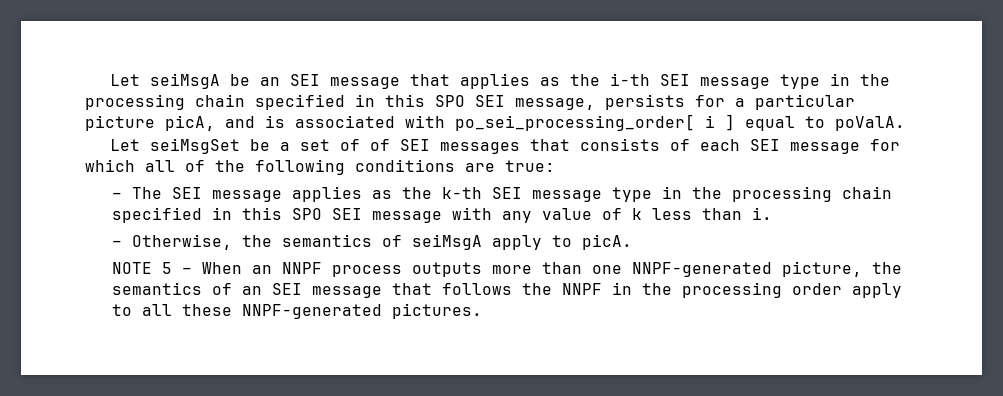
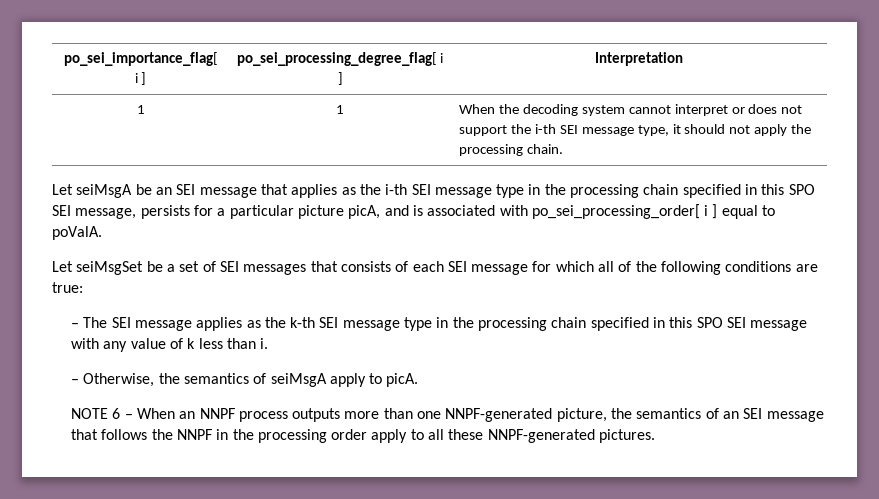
(109, 80) none -> [63,52,218,66] [134,72,147,85] [236,52,444,66] [337,72,343,85] [595,52,683,66] [136,105,145,114] [336,105,344,114] [459,104,803,116] [459,124,812,136] [459,144,563,156] po_sei_importance_flag[ i ] | po_sei_processing_degree_flag[ i ] | Interpretation // 1 | 1 | When the decoding system cannot interpret or does not support the i-th SEI message type, it should not apply the processing chain. //
[369,139,390,151] of -> (216, 266) none
[162,262,173,274] 5 -> [112,408,121,419] 6

